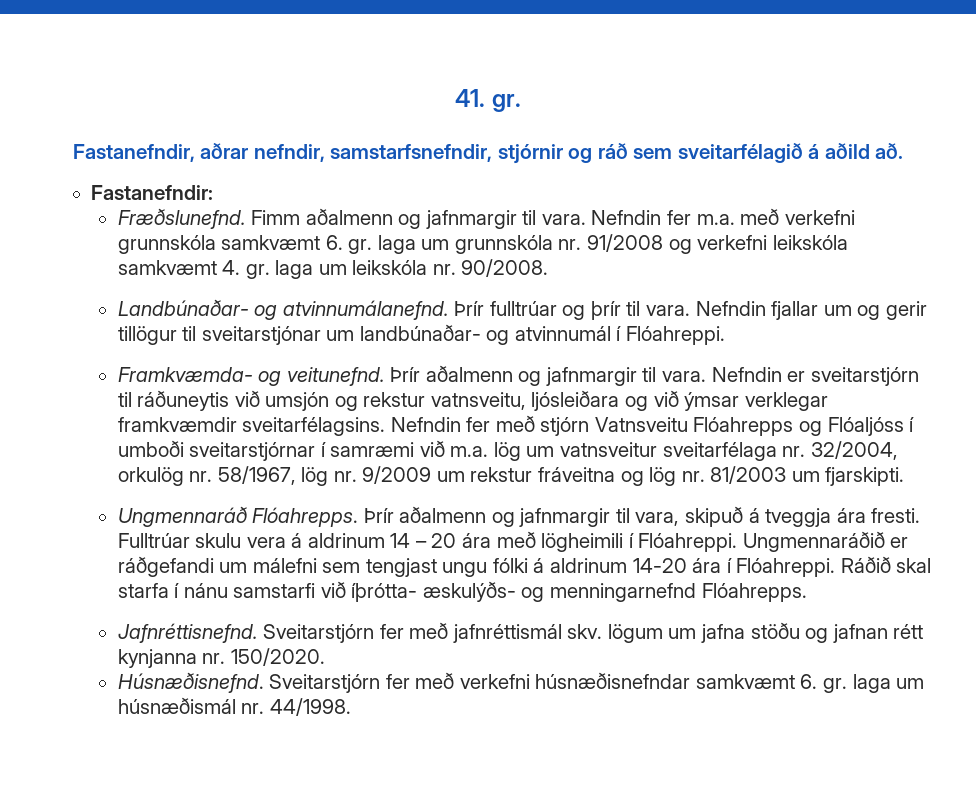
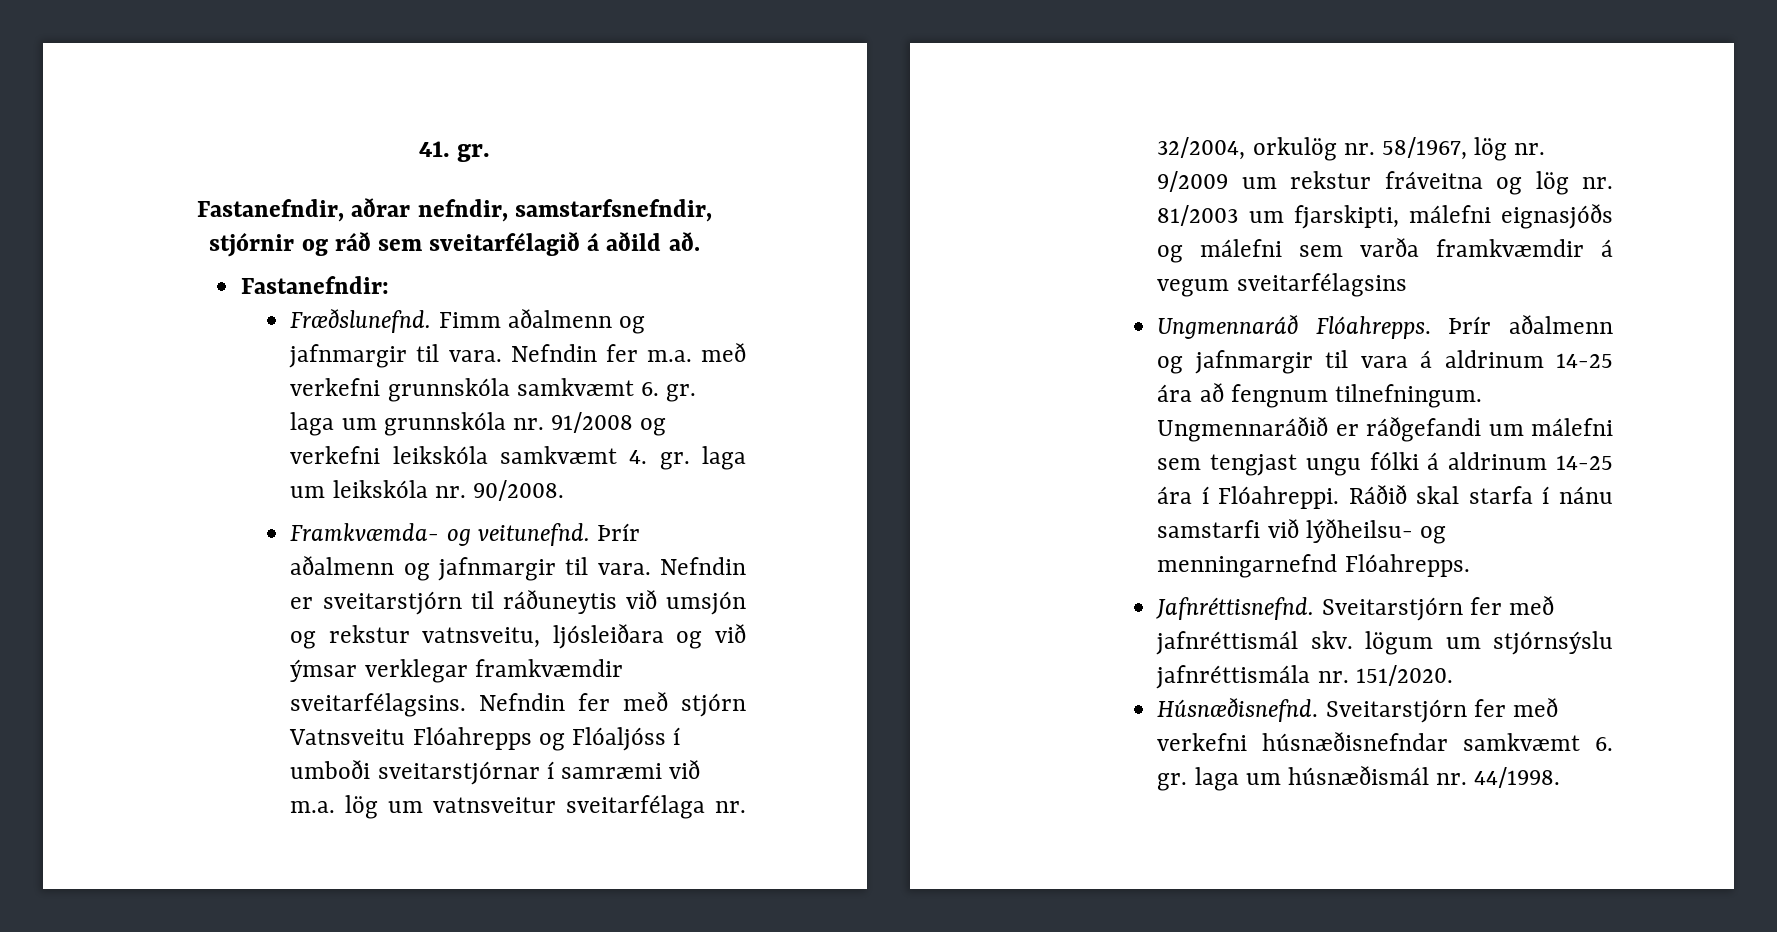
[117,299,927,320] [117,324,725,345] // Landbúnaðar- og atvinnumálanefnd. Þrír fulltrúar og þrír til vara. Nefndin fjallar um og gerir tillögur til sveitarstjónar um landbúnaðar- og atvinnumál í Flóahreppi. -> (564, 490) none
[825,467,905,486] fjarskipti. -> [1293,204,1613,229] [1157,238,1613,263] [1157,273,1407,297] fjarskipti, málefni eignasjóðs og málefni sem varða framkvæmdir á vegum sveitarfélagsins
[635,506,921,527] [117,531,738,552] vara, skipuð á tveggja ára fresti. Fulltrúar skulu vera á aldrinum 14 – 20 ára með lögheimili í Flóahreppi. -> [1360,350,1613,368] [1157,383,1482,408] vara á aldrinum 14-25 ára að fengnum tilnefningum.
[632,558,687,573] 14-20 -> [1556,455,1613,470] 14-25
[351,581,516,602] íþrótta- æskulýðs- -> [1305,519,1413,543] lýðheilsu-
[700,622,924,643] [117,648,325,668] jafna stöðu og jafnan rétt kynjanna nr. 150/2020. -> [1493,631,1613,655] [1156,665,1453,689] stjórnsýslu jafnréttismála nr. 151/2020.

